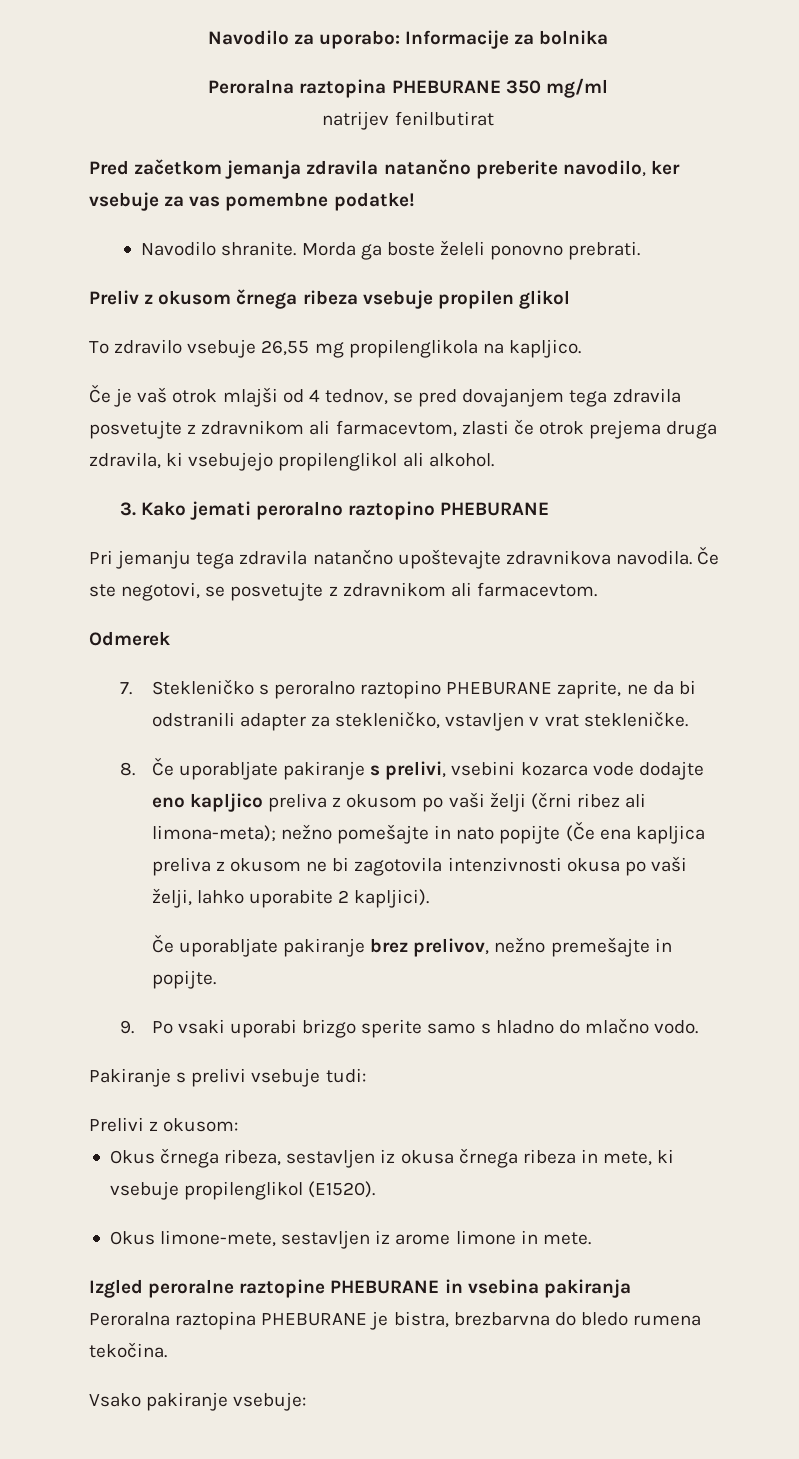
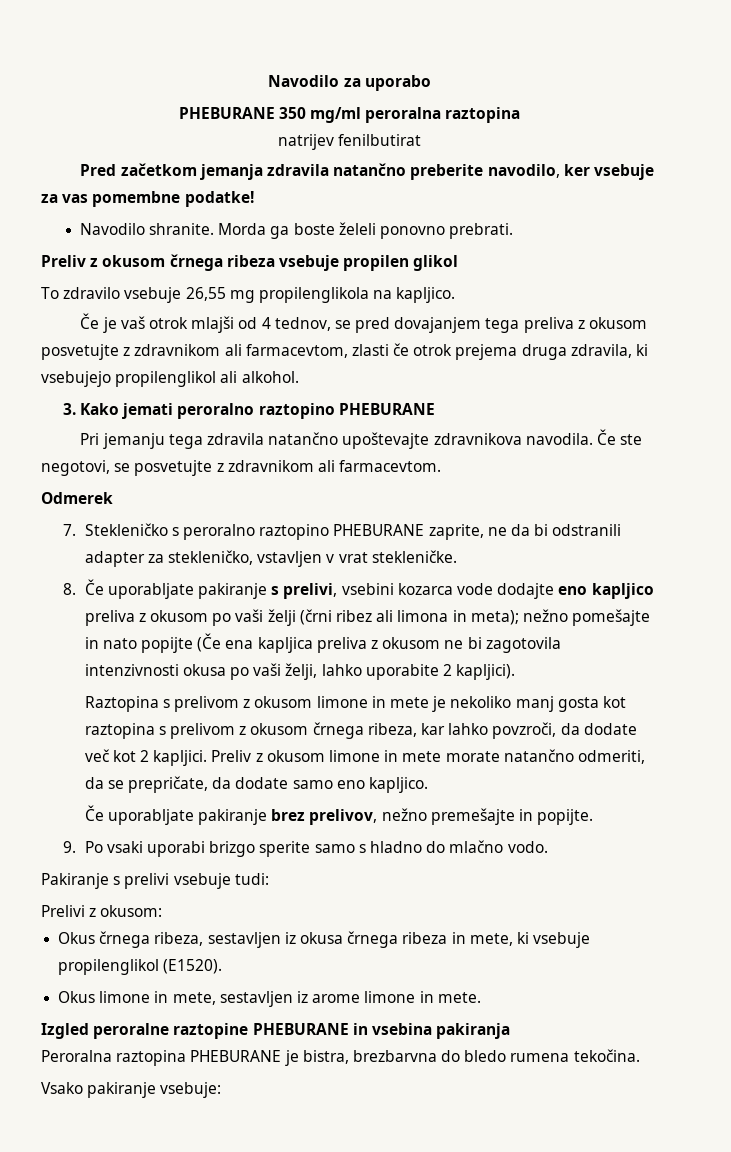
[318,30,609,49] [208,79,387,98] uporabo: Informacije za bolnika // Peroralna raztopina -> [364,75,431,91] uporabo //
(608, 88) none -> [365,107,521,123] peroralna raztopina
[612,388,681,403] zdravila -> [523,317,648,333] preliva z okusom
[151,825,276,842] limona-meta); -> [397,610,519,625] limona in meta);
(430, 898) none -> [84,696,626,712] [84,722,637,739] [84,749,645,766] [84,776,429,793] // Raztopina s prelivom z okusom limone in mete je nekoliko manj gosta kot raztopina s prelivom z okusom črnega ribeza, kar lahko povzroči, da dodate več kot 2 kapljici. Preliv z okusom limone in mete morate natančno odmeriti, da se prepričate, da dodate samo eno kapljico.
[160,1230,277,1247] limone-mete, -> [99,991,216,1005] limone in mete,

